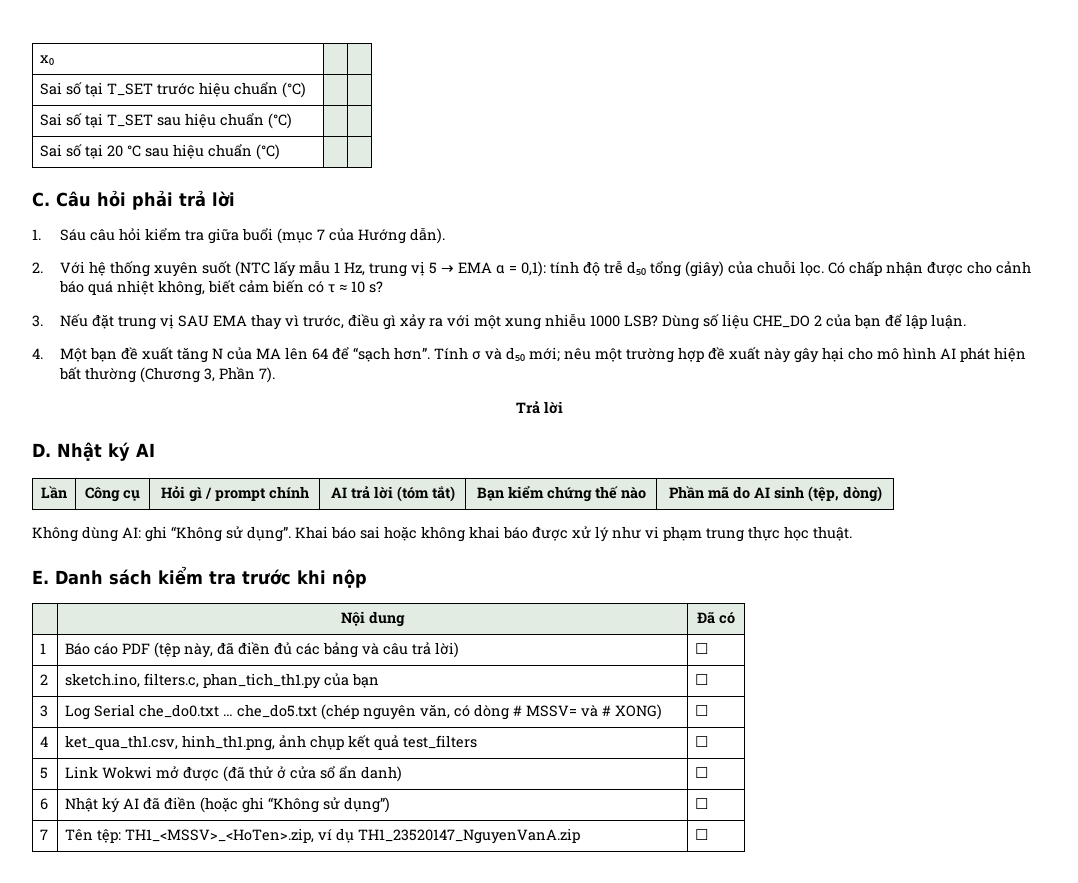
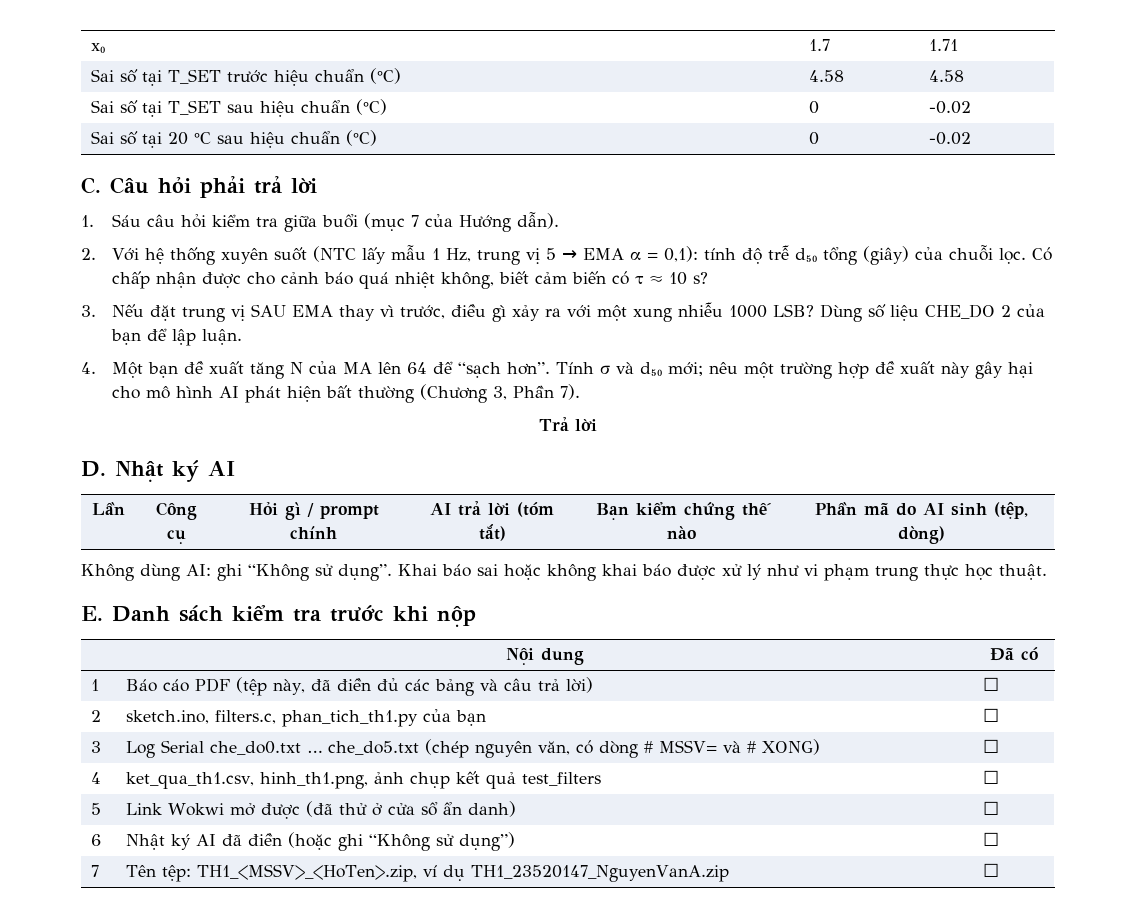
(55, 60) | -> [808,39,830,51] [928,39,958,51] 1.7 | 1.71
(307, 90) | -> [808,70,844,82] [928,70,964,82] 4.58 | 4.58
(293, 121) | -> [808,101,819,114] [928,101,971,114] 0 | -0.02
(281, 152) | -> [808,132,819,145] [928,132,971,145] 0 | -0.02

